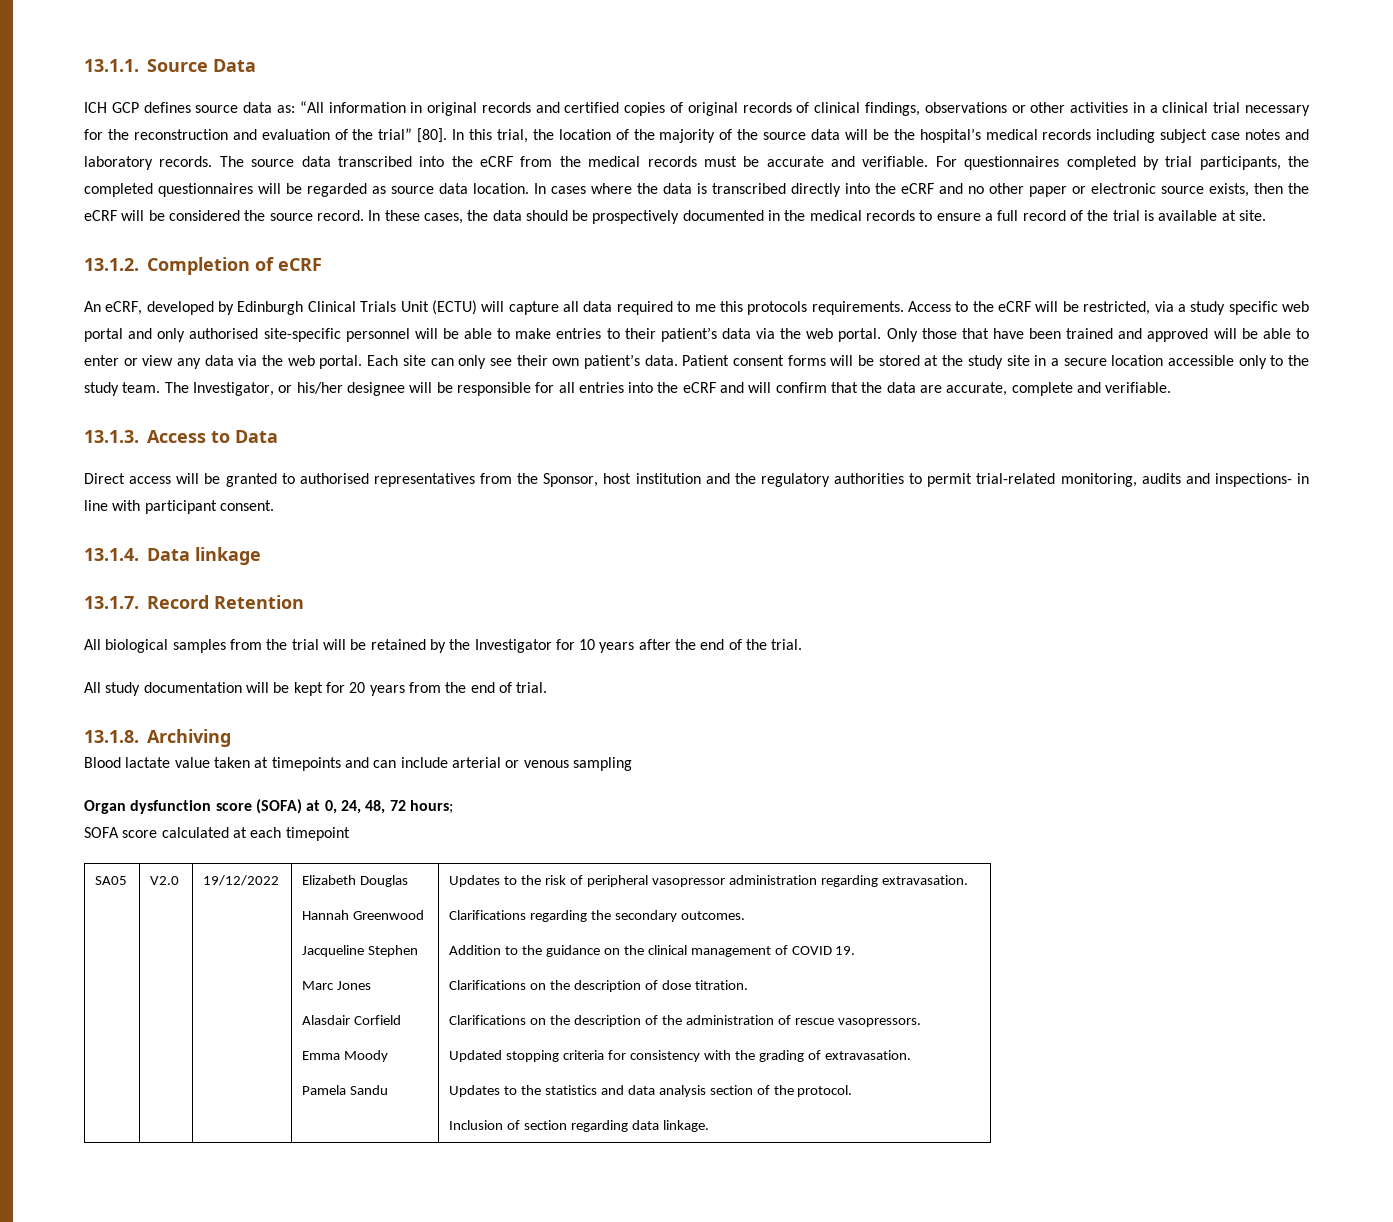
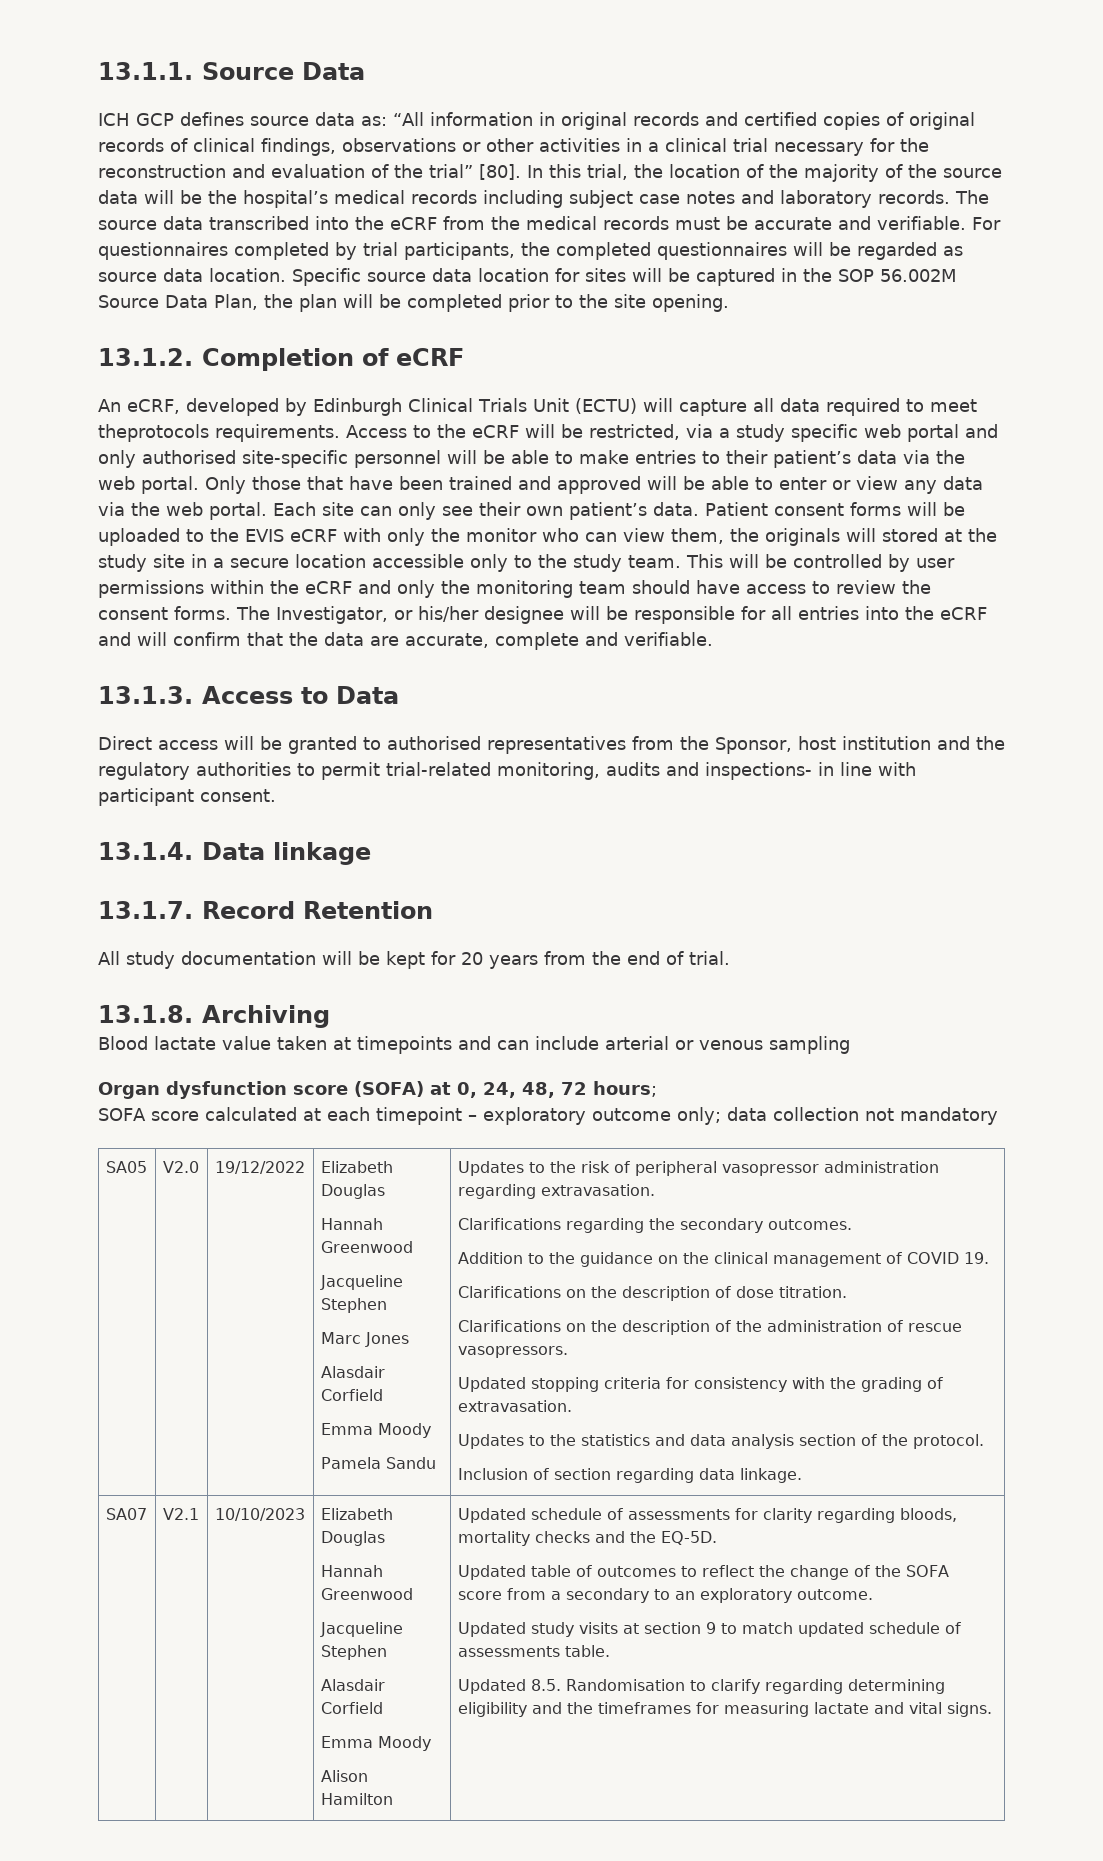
[534,183,1309,197] [84,210,1266,224] In cases where the data is transcribed directly into the eCRF and no other paper or electronic source exists, then the eCRF will be considered the source record. In these cases, the data should be prospectively documented in the medical records to ensure a full record of the trial is available at site. -> [292,268,957,286] [98,294,729,312] Specific source data location for sites will be captured in the SOP 56.002M Source Data Plan, the plan will be completed prior to the site opening.
[694,301,808,315] me this protocols -> [929,399,977,412] [98,424,209,442] meet theprotocols
(875, 360) none -> [98,528,876,546] uploaded to the EVIS eCRF with only the monitor who can view them, the originals will
(161, 387) none -> [686,554,955,572] [98,580,931,598] [98,606,231,620] This will be controlled by user permissions within the eCRF and only the monitoring team should have access to review the consent forms.
[84,639,803,653] // All biological samples from the trial will be retained by the Investigator for 10 years after the end of the trial. -> (433, 910) none
(350, 834) none -> [467,1107,998,1125] – exploratory outcome only; data collection not mandatory
(709, 1126) none -> [105,1508,147,1520] [162,1508,199,1520] [214,1508,305,1521] [320,1508,393,1520] [320,1531,385,1546] [320,1565,383,1577] [320,1588,413,1600] [319,1622,403,1637] [320,1645,387,1660] [320,1679,385,1691] [320,1702,383,1714] [320,1736,431,1751] [320,1770,368,1782] [320,1793,393,1805] [457,1508,957,1523] [457,1531,717,1546] [457,1565,949,1580] [457,1588,873,1603] [457,1622,961,1637] [457,1645,610,1657] [457,1679,945,1694] [457,1702,992,1717] // SA07 | V2.1 | 10/10/2023 | Elizabeth Douglas // Hannah Greenwood // Jacqueline Stephen // Alasdair Corfield // Emma Moody // Alison Hamilton | Updated schedule of assessments for clarity regarding bloods, mortality checks and the EQ-5D. // Updated table of outcomes to reflect the change of the SOFA score from a secondary to an exploratory outcome. // Updated study visits at section 9 to match updated schedule of assessments table. // Updated 8.5. Randomisation to clarify regarding determining eligibility and the timeframes for measuring lactate and vital signs.

